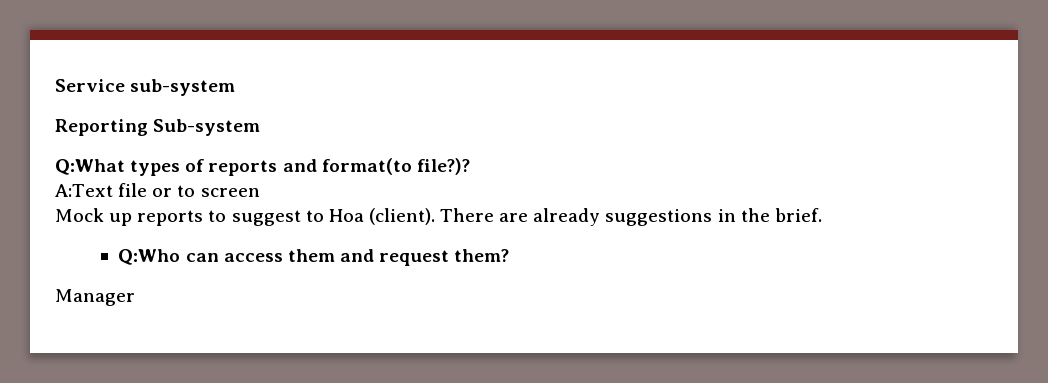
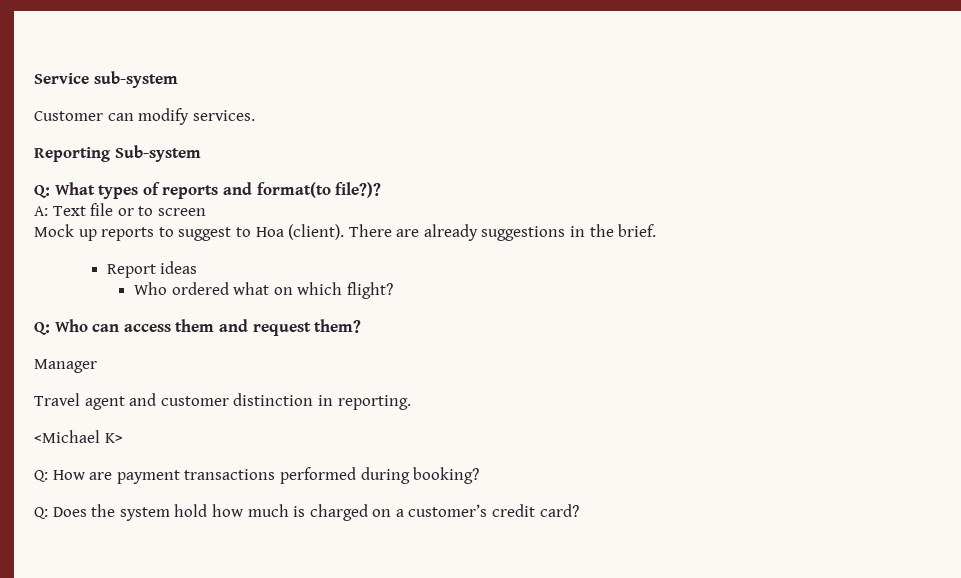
(236, 87) none -> [34,108,255,125] // Customer can modify services.
[55,159,125,175] Q:What -> [34,182,95,198] Q: What
[55,184,113,197] A:Text -> [34,206,86,216] A: Text
[118,249,181,265] Q:Who -> [106,261,198,278] [133,282,393,299] [34,319,88,335] Report ideas // Who ordered what on which flight? // Q: Who
(135, 297) none -> [34,393,411,410] [34,430,123,443] [34,467,480,484] [34,504,579,521] // Travel agent and customer distinction in reporting. // <Michael K> // Q: How are payment transactions performed during booking? // Q: Does the system hold how much is charged on a customer’s credit card?

